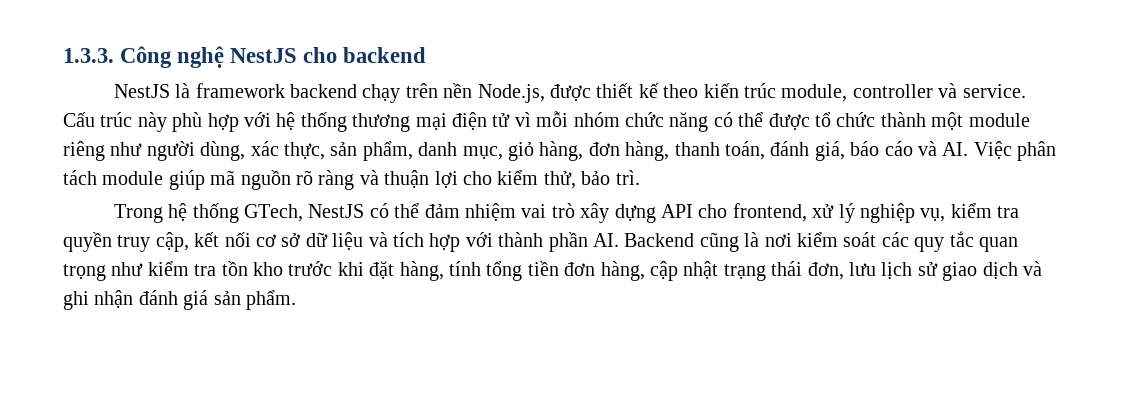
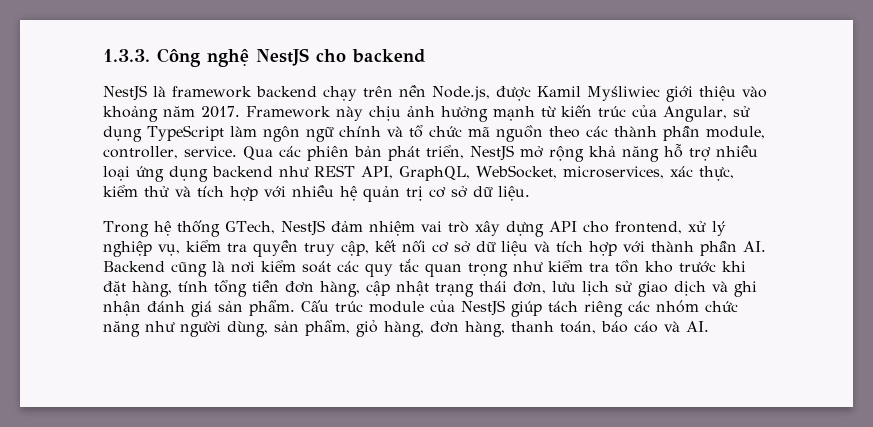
[596,83,1026,102] [63,111,1030,132] [63,141,1057,161] [63,170,640,190] thiết kế theo kiến trúc module, controller và service. Cấu trúc này phù hợp với hệ thống thương mại điện tử vì mỗi nhóm chức năng có thể được tổ chức thành một module riêng như người dùng, xác thực, sản phẩm, danh mục, giỏ hàng, đơn hàng, thanh toán, đánh giá, báo cáo và AI. Việc phân tách module giúp mã nguồn rõ ràng và thuận lợi cho kiểm thử, bảo trì. -> [537,86,767,102] [103,105,750,122] [103,125,765,142] [103,144,758,162] [103,165,734,182] [103,185,530,202] Kamil Myśliwiec giới thiệu vào khoảng năm 2017. Framework này chịu ảnh hưởng mạnh từ kiến trúc của Angular, sử dụng TypeScript làm ngôn ngữ chính và tổ chức mã nguồn theo các thành phần module, controller, service. Qua các phiên bản phát triển, NestJS mở rộng khả năng hỗ trợ nhiều loại ứng dụng backend như REST API, GraphQL, WebSocket, microservices, xác thực, kiểm thử và tích hợp với nhiều hệ quản trị cơ sở dữ liệu.
[369,203,420,218] có thể -> (325, 228) none
(296, 300) none -> [301,300,738,317] [103,320,709,337] Cấu trúc module của NestJS giúp tách riêng các nhóm chức năng như người dùng, sản phẩm, giỏ hàng, đơn hàng, thanh toán, báo cáo và AI.

